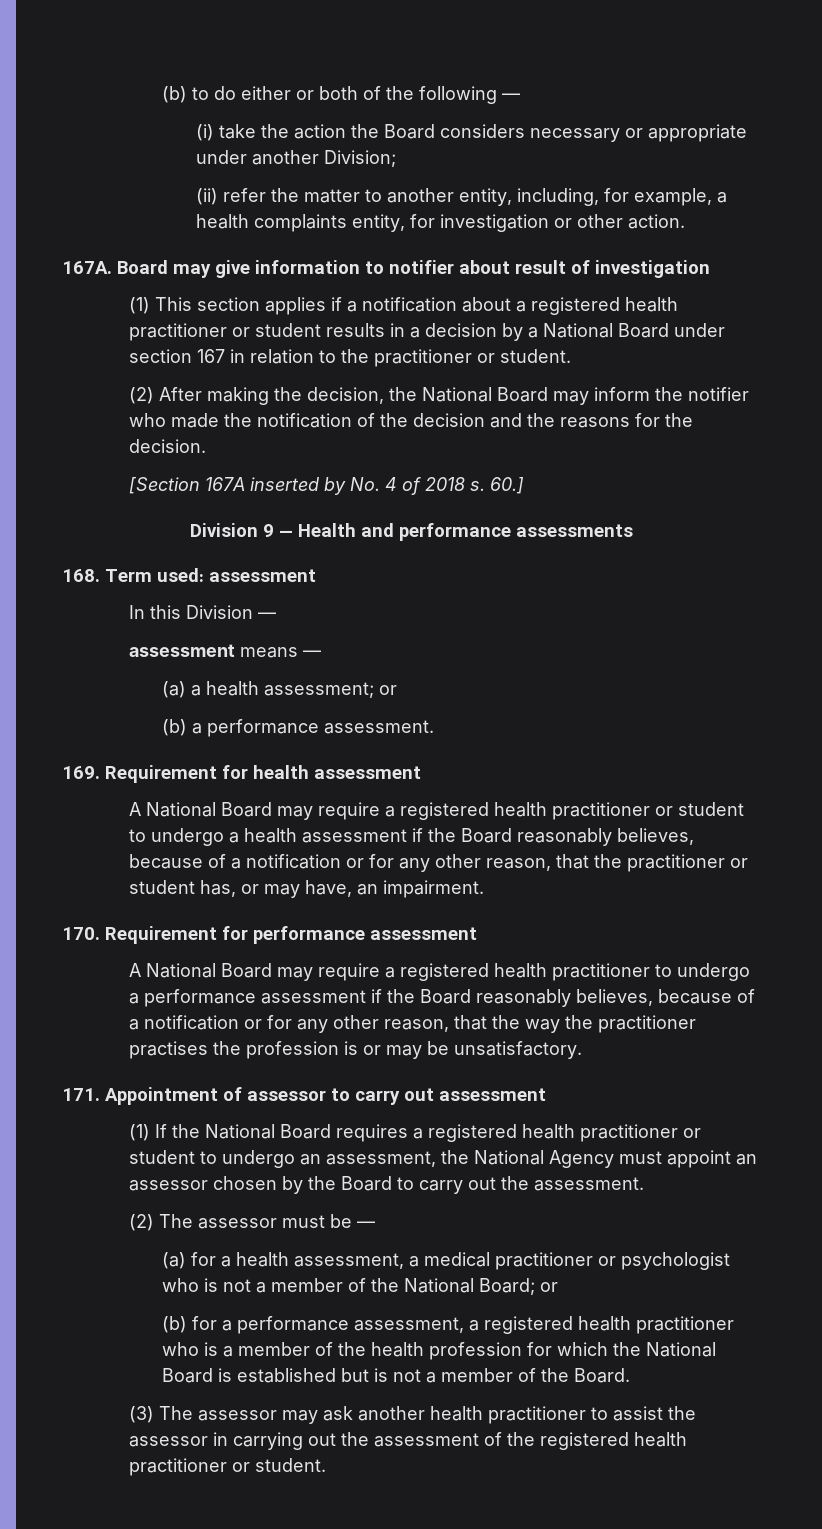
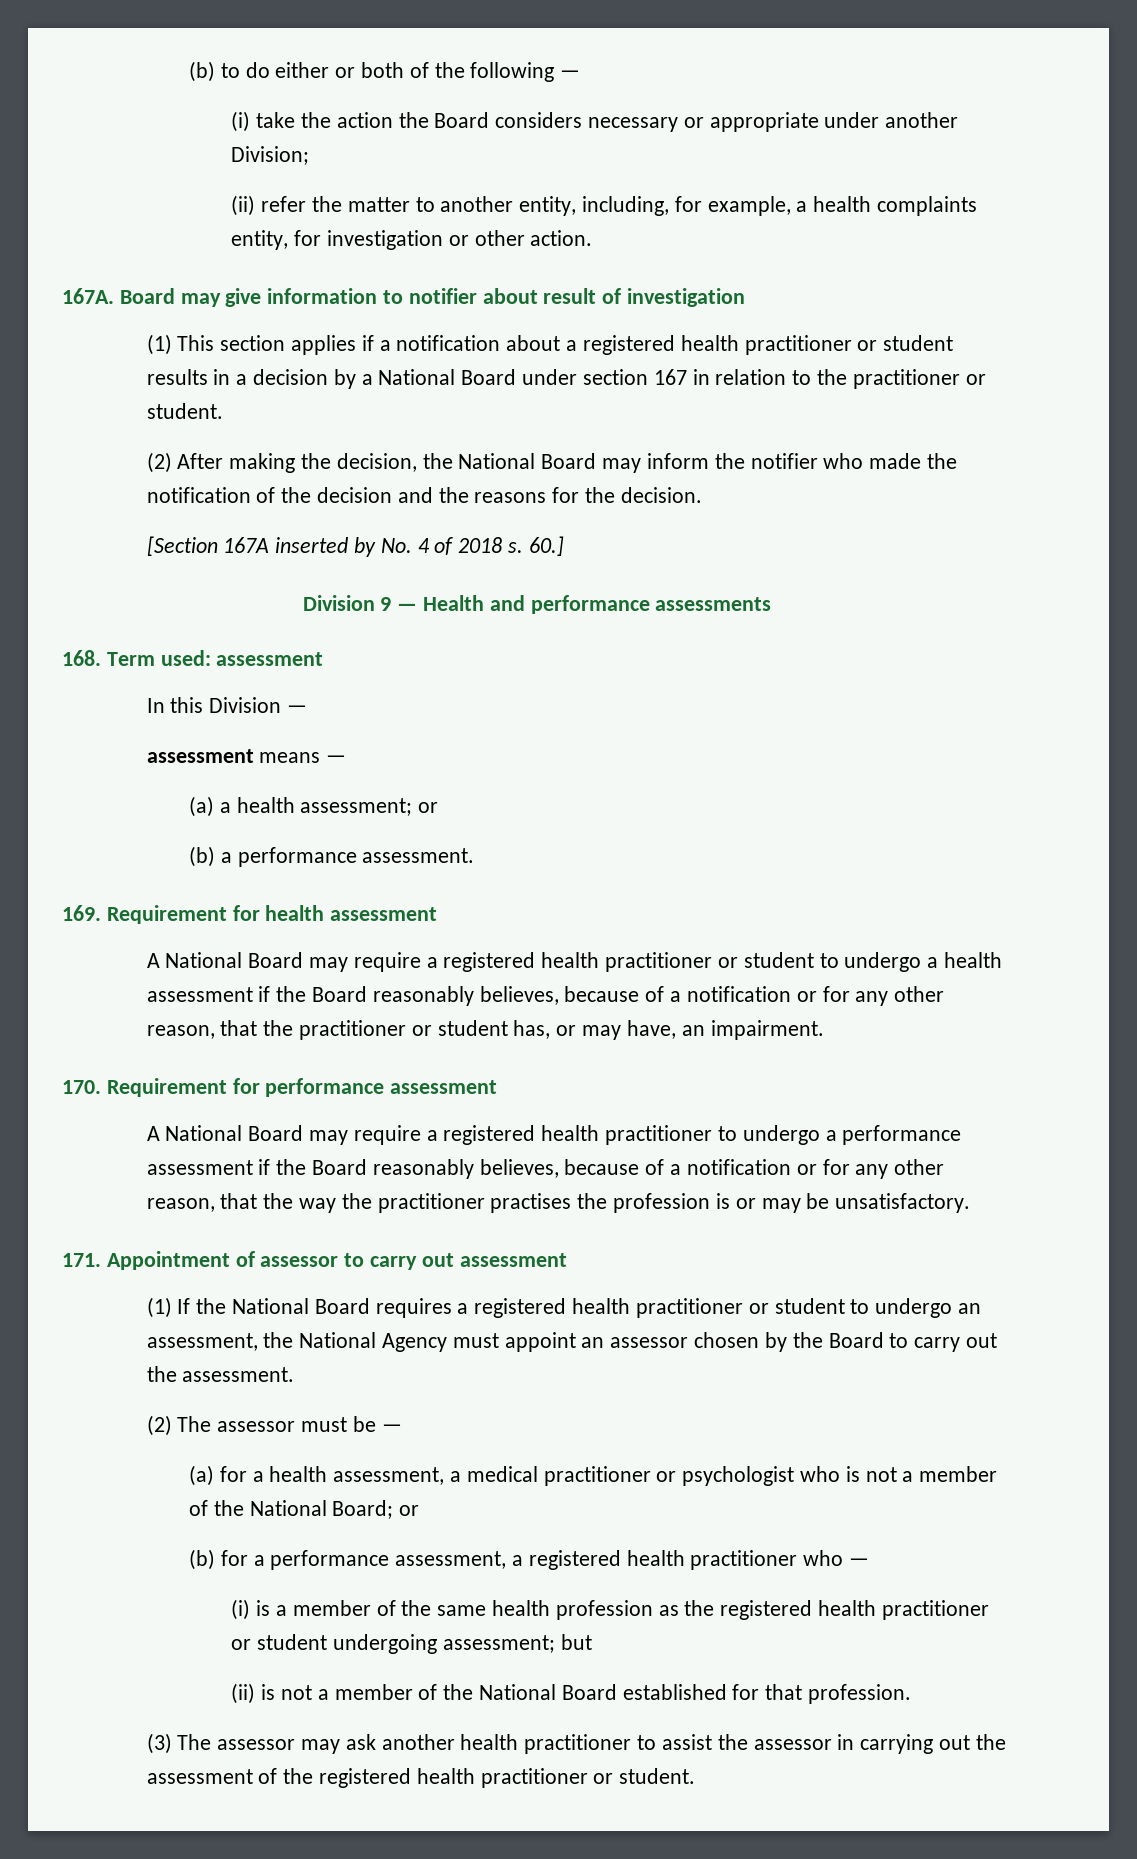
(200, 1349) none -> [849,1558,870,1566] [231,1599,251,1620] — // (i)
(367, 1349) none -> [437,1605,487,1616] same
[527,1342,717,1357] [162,1368,337,1383] for which the National Board is established -> [658,1600,989,1620] [231,1634,555,1654] as the registered health practitioner or student undergoing assessment;
[374,1368,631,1383] is not a member of the Board. -> [231,1683,911,1704] // (ii) is not a member of the National Board established for that profession.

